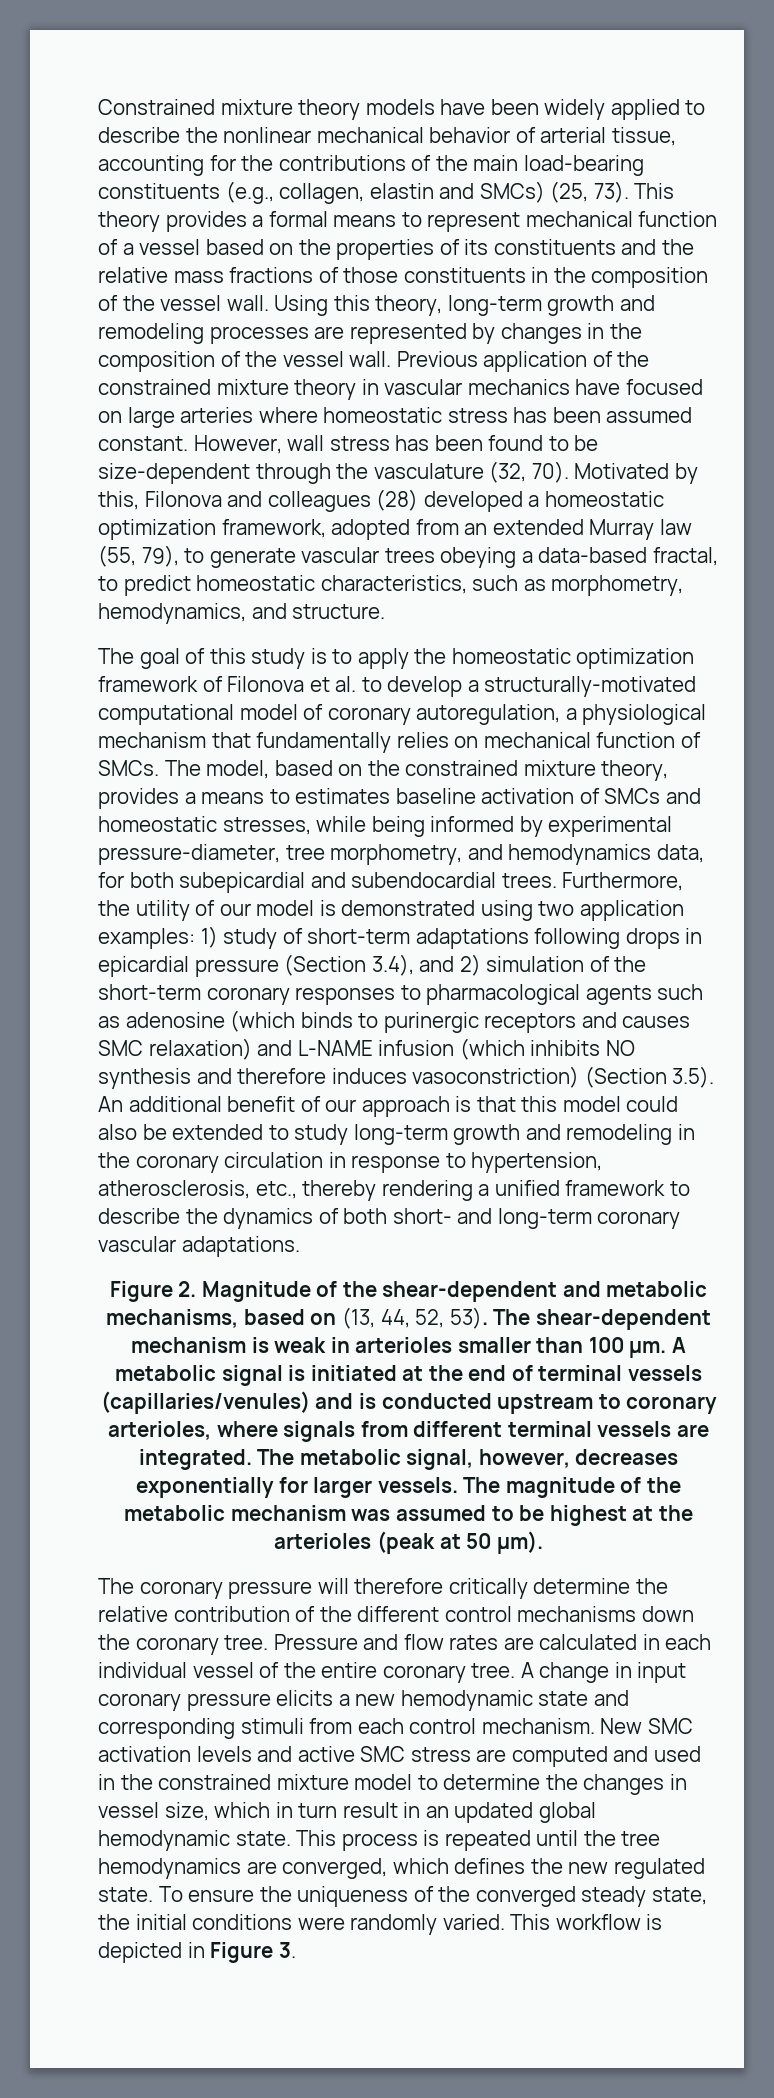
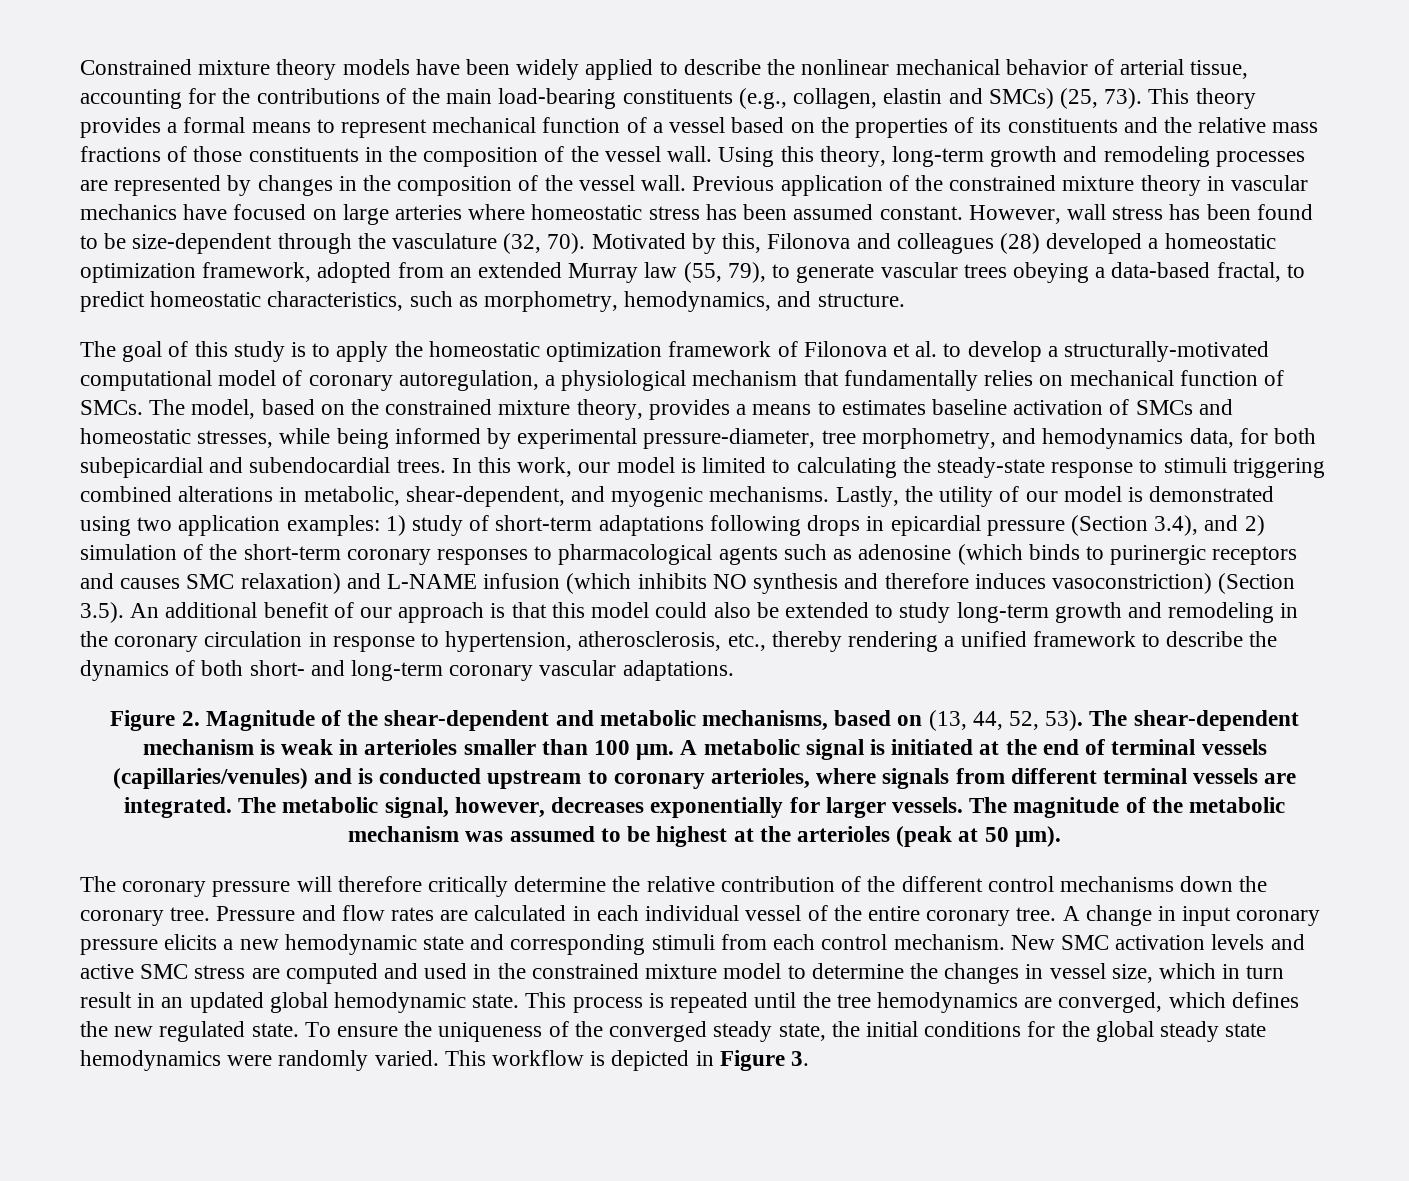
[562,872,684,891] Furthermore, -> [451,457,1325,478] [80,486,899,507] In this work, our model is limited to calculating the steady-state response to stimuli triggering combined alterations in metabolic, shear-dependent, and myogenic mechanisms. Lastly,
(293, 1922) none -> [1027,1021,1267,1042] [80,1050,221,1071] for the global steady state hemodynamics

